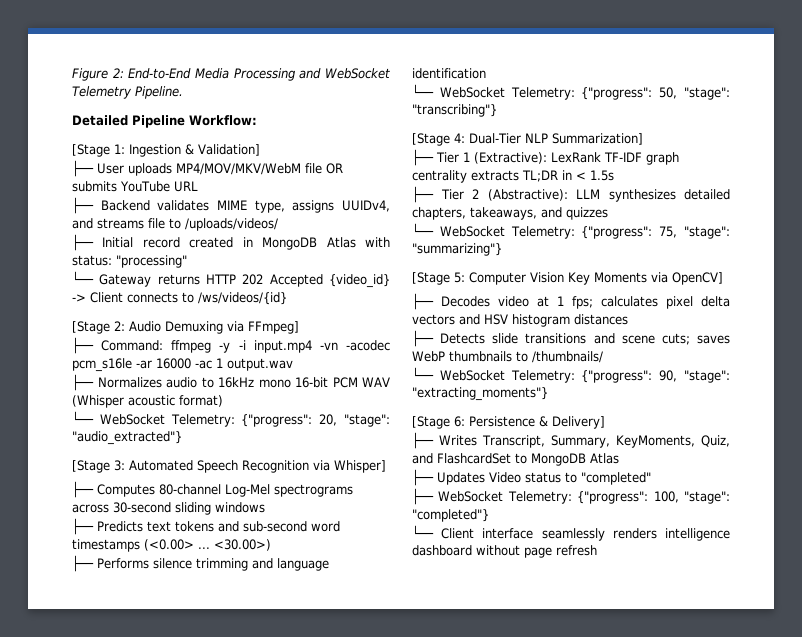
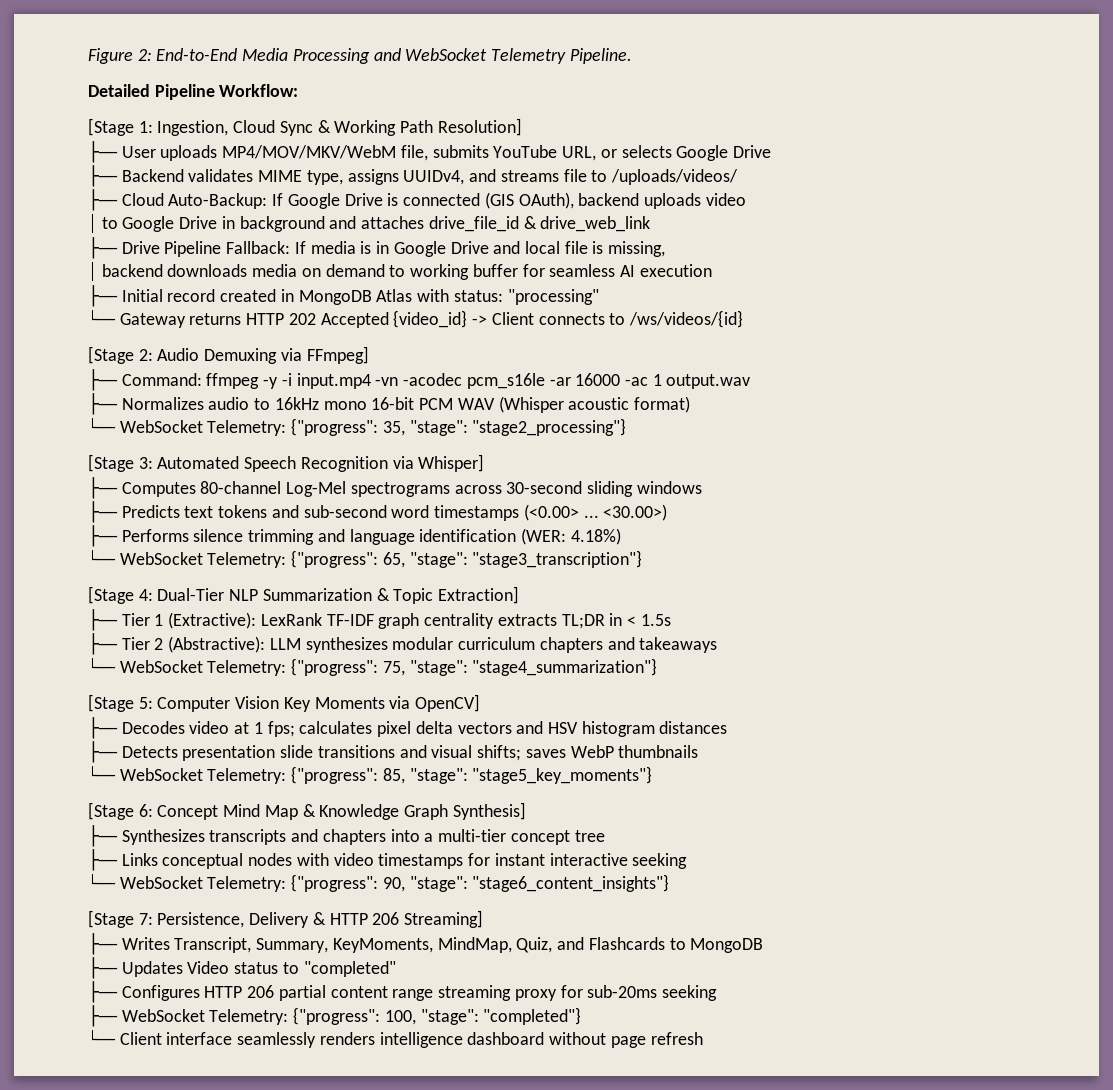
[129,144,260,157] [72,160,343,177] [72,181,198,192] Ingestion & Validation] // ├── User uploads MP4/MOV/MKV/WebM file OR submits YouTube URL -> [157,118,522,136] [88,141,771,163] Ingestion, Cloud Sync & Working Path Resolution] // ├── User uploads MP4/MOV/MKV/WebM file, submits YouTube URL, or selects Google Drive
(278, 224) none -> [88,189,746,211] [88,214,651,233] [88,237,666,259] [88,262,712,281] // ├── Cloud Auto-Backup: If Google Drive is connected (GIS OAuth), backend uploads video // │ to Google Drive in background and attaches drive_file_id & drive_web_link // ├── Drive Pipeline Fallback: If media is in Google Drive and local file is missing, // │ backend downloads media on demand to working buffer for seamless AI execution
[319,414,390,427] [72,431,182,445] 20, "stage": "audio_extracted"} -> [382,418,627,436] 35, "stage": "stage2_processing"}
[412,84,730,100] [412,104,497,117] // └── WebSocket Telemetry: {"progress": 50, "stage": "transcribing"} -> [521,528,621,545] [88,550,643,568] (WER: 4.18%) // └── WebSocket Telemetry: {"progress": 65, "stage": "stage3_transcription"}
[551,133,643,145] Summarization] -> [262,586,520,604] Summarization & Topic Extraction]
[684,189,730,200] [412,207,608,220] detailed chapters, takeaways, and quizzes -> [392,637,718,653] modular curriculum chapters and takeaways
[412,243,502,256] "summarizing"} -> [472,658,658,676] "stage4_summarization"}
(486, 338) none -> [182,745,276,761] presentation
[621,333,690,345] scene cuts; -> [431,745,522,761] visual shifts;
[516,351,603,363] to /thumbnails/ -> [88,766,653,784] [88,802,526,820] [88,825,605,847] [88,849,688,871] // └── WebSocket Telemetry: {"progress": 85, "stage": "stage5_key_moments"} // [Stage 6: Concept Mind Map & Knowledge Graph Synthesis] // ├── Synthesizes transcripts and chapters into a multi-tier concept tree // ├── Links conceptual nodes with video timestamps for instant interactive seeking
[412,387,548,401] [412,416,605,429] "extracting_moments"} // [Stage 6: Persistence & Delivery] -> [472,874,670,892] [88,910,484,928] "stage6_content_insights"} // [Stage 7: Persistence, Delivery & HTTP 206 Streaming]
(695, 441) none -> [437,937,512,953] MindMap,
[437,453,511,464] FlashcardSet -> [588,937,665,950] Flashcards
[590,453,619,464] Atlas -> (764, 945) none
(651, 478) none -> [88,981,717,1003] // ├── Configures HTTP 206 partial content range streaming proxy for sub-20ms seeking

